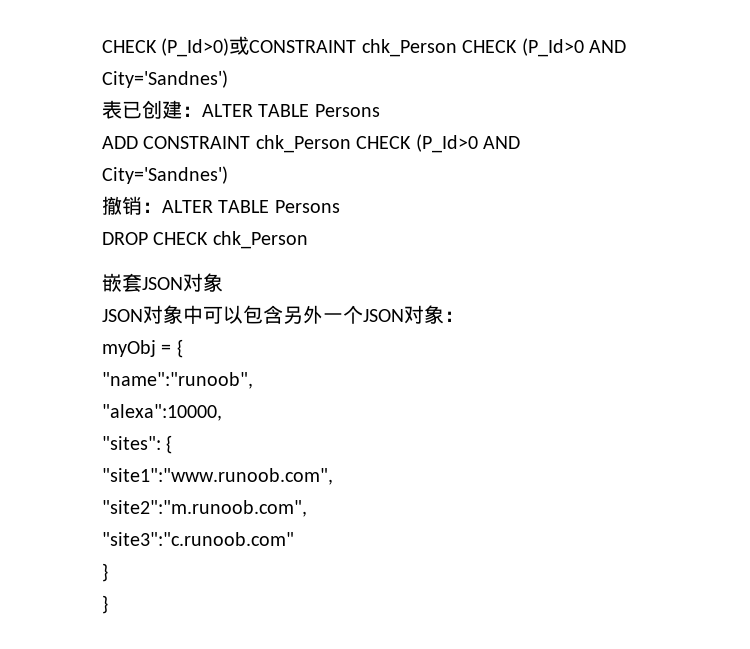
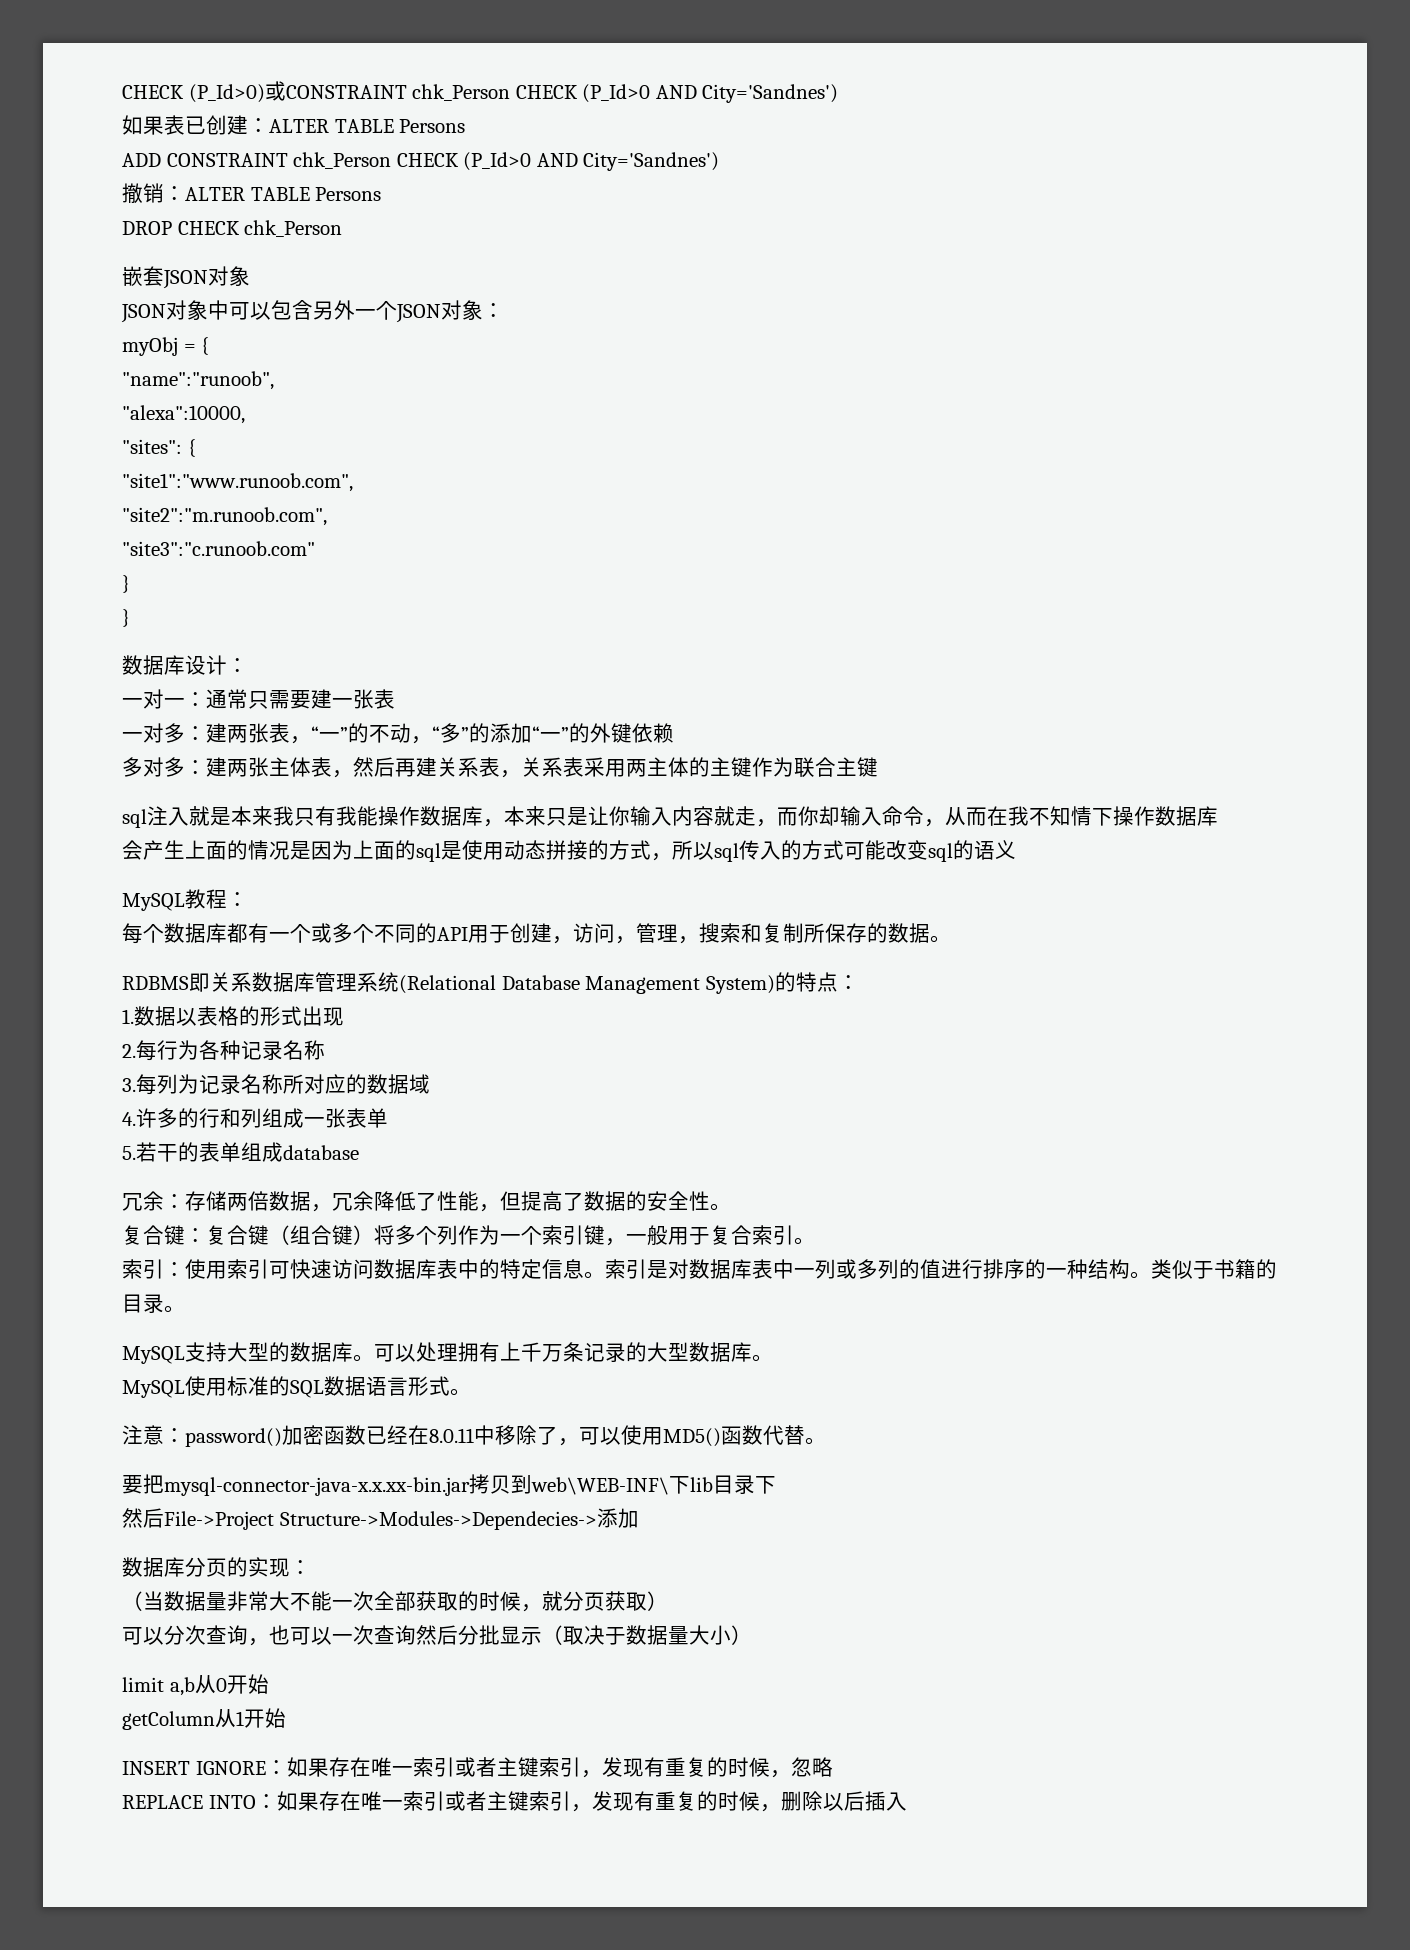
(228, 79) none -> [122,115,164,135] 如果
(108, 604) none -> [122,655,248,675] [122,689,395,709] [122,723,674,744] [122,757,878,778] [122,806,1218,828] [122,840,1016,862] [122,889,248,911] [122,923,951,944] [122,972,859,994] [122,1006,344,1026] [122,1040,325,1061] [122,1074,430,1095] [122,1108,388,1128] [122,1142,359,1162] [122,1191,731,1212] [122,1225,815,1246] [122,1259,1277,1279] [122,1294,185,1313] [122,1342,773,1364] [122,1376,471,1398] [122,1425,826,1447] [122,1474,776,1496] [122,1508,639,1530] [122,1557,311,1577] [122,1591,668,1612] [122,1625,752,1646] [122,1674,269,1696] [122,1708,286,1730] [122,1757,833,1778] [122,1791,907,1812] // 数据库设计： // 一对一：通常只需要建一张表 // 一对多：建两张表，“一”的不动，“多”的添加“一”的外键依赖 // 多对多：建两张主体表，然后再建关系表，关系表采用两主体的主键作为联合主键 // sql注入就是本来我只有我能操作数据库，本来只是让你输入内容就走，而你却输入命令，从而在我不知情下操作数据库 // 会产生上面的情况是因为上面的sql是使用动态拼接的方式，所以sql传入的方式可能改变sql的语义 // MySQL教程： // 每个数据库都有一个或多个不同的API用于创建，访问，管理，搜索和复制所保存的数据。 // RDBMS即关系数据库管理系统(Relational Database Management System)的特点： // 1.数据以表格的形式出现 // 2.每行为各种记录名称 // 3.每列为记录名称所对应的数据域 // 4.许多的行和列组成一张表单 // 5.若干的表单组成database // 冗余：存储两倍数据，冗余降低了性能，但提高了数据的安全性。 // 复合键：复合键（组合键）将多个列作为一个索引键，一般用于复合索引。 // 索引：使用索引可快速访问数据库表中的特定信息。索引是对数据库表中一列或多列的值进行排序的一种结构。类似于书籍的目录。 // MySQL支持大型的数据库。可以处理拥有上千万条记录的大型数据库。 // MySQL使用标准的SQL数据语言形式。 // 注意：password()加密函数已经在8.0.11中移除了，可以使用MD5()函数代替。 // 要把mysql-connector-java-x.x.xx-bin.jar拷贝到web\WEB-INF\下lib目录下 // 然后File->Project Structure->Modules->Dependecies->添加 // 数据库分页的实现： // （当数据量非常大不能一次全部获取的时候，就分页获取） // 可以分次查询，也可以一次查询然后分批显示（取决于数据量大小） // limit a,b从0开始 // getColumn从1开始 // INSERT IGNORE：如果存在唯一索引或者主键索引，发现有重复的时候，忽略 // REPLACE INTO：如果存在唯一索引或者主键索引，发现有重复的时候，删除以后插入

